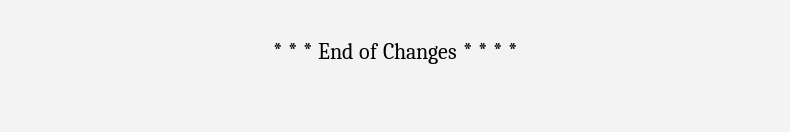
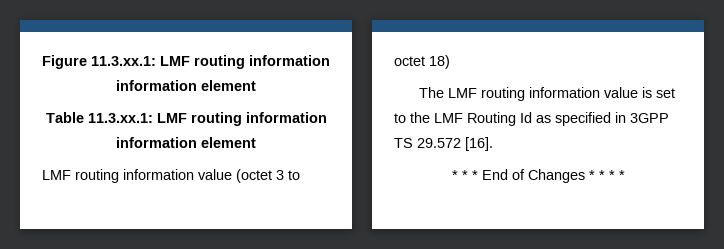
(273, 51) none -> [42,55,330,69] [116,80,256,91] [45,112,327,126] [116,137,256,148] [42,169,300,183] [394,55,450,69] [419,87,676,101] [394,112,669,126] [394,137,493,151] Figure 11.3.xx.1: LMF routing information information element // Table 11.3.xx.1: LMF routing information information element // LMF routing information value (octet 3 to octet 18) // The LMF routing information value is set to the LMF Routing Id as specified in 3GPP TS 29.572 [16]. //

